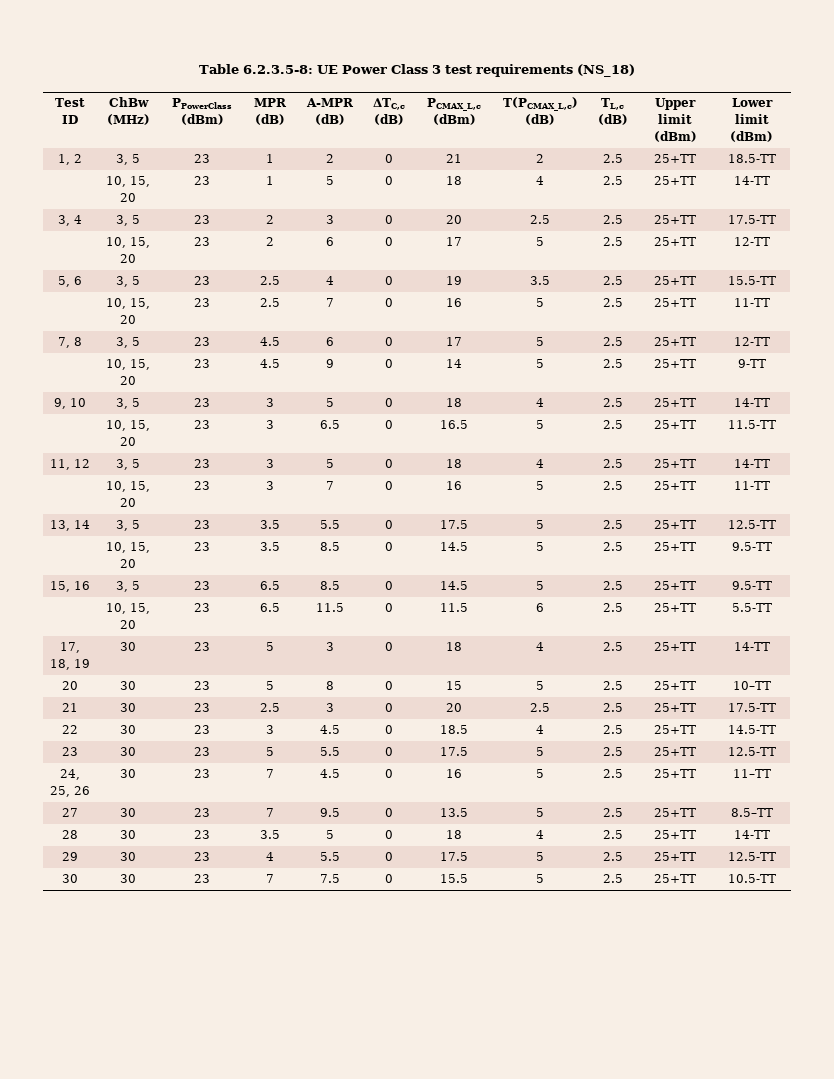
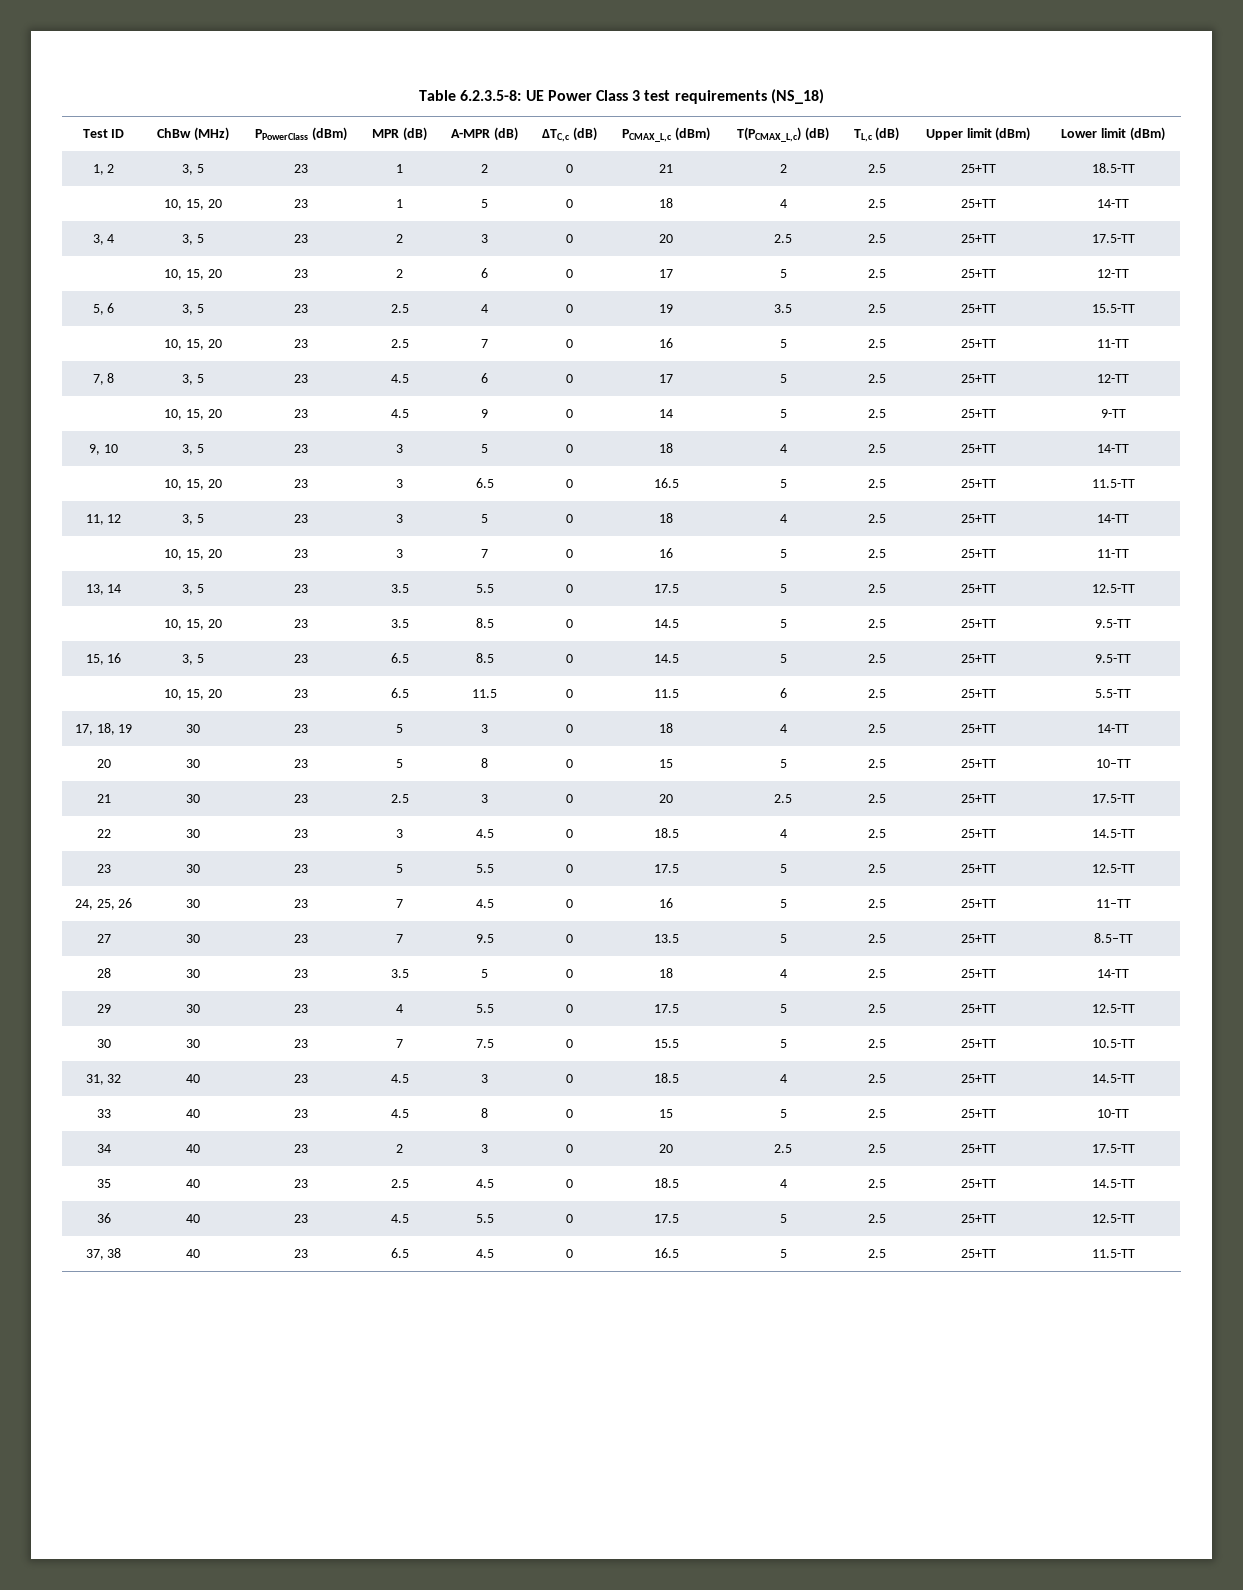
(776, 878) none -> [85,1074,122,1085] [186,1074,200,1083] [294,1074,308,1083] [390,1074,409,1083] [481,1074,488,1083] [566,1074,573,1083] [653,1073,679,1083] [779,1074,787,1083] [867,1074,886,1083] [960,1074,996,1083] [1091,1074,1135,1083] [96,1109,111,1118] [186,1109,200,1118] [294,1109,308,1118] [390,1109,409,1118] [481,1108,488,1118] [566,1109,573,1118] [659,1109,673,1118] [779,1109,787,1118] [867,1109,886,1118] [960,1109,996,1118] [1097,1109,1129,1118] [96,1144,111,1153] [186,1144,200,1153] [294,1144,308,1153] [396,1144,403,1153] [481,1144,488,1153] [566,1144,573,1153] [659,1144,673,1153] [774,1144,792,1153] [867,1144,886,1153] [960,1144,996,1153] [1091,1144,1135,1153] [96,1179,111,1188] [186,1179,200,1188] [294,1179,308,1188] [390,1179,409,1188] [475,1179,494,1188] [566,1179,573,1188] [653,1178,679,1188] [779,1179,787,1188] [867,1179,886,1188] [960,1179,996,1188] [1091,1179,1135,1188] [96,1213,111,1223] [186,1214,200,1223] [294,1214,308,1223] [390,1214,409,1223] [475,1214,494,1223] [566,1214,573,1223] [653,1214,679,1223] [779,1214,787,1223] [867,1214,886,1223] [960,1214,996,1223] [1091,1214,1135,1223] [85,1248,122,1260] [186,1249,200,1258] [294,1249,308,1258] [390,1248,409,1258] [475,1249,494,1258] [566,1249,573,1258] [653,1248,679,1258] [779,1249,787,1258] [867,1249,886,1258] [960,1249,996,1258] [1091,1249,1135,1258] // 31, 32 | 40 | 23 | 4.5 | 3 | 0 | 18.5 | 4 | 2.5 | 25+TT | 14.5-TT // 33 | 40 | 23 | 4.5 | 8 | 0 | 15 | 5 | 2.5 | 25+TT | 10-TT // 34 | 40 | 23 | 2 | 3 | 0 | 20 | 2.5 | 2.5 | 25+TT | 17.5-TT // 35 | 40 | 23 | 2.5 | 4.5 | 0 | 18.5 | 4 | 2.5 | 25+TT | 14.5-TT // 36 | 40 | 23 | 4.5 | 5.5 | 0 | 17.5 | 5 | 2.5 | 25+TT | 12.5-TT // 37, 38 | 40 | 23 | 6.5 | 4.5 | 0 | 16.5 | 5 | 2.5 | 25+TT | 11.5-TT

